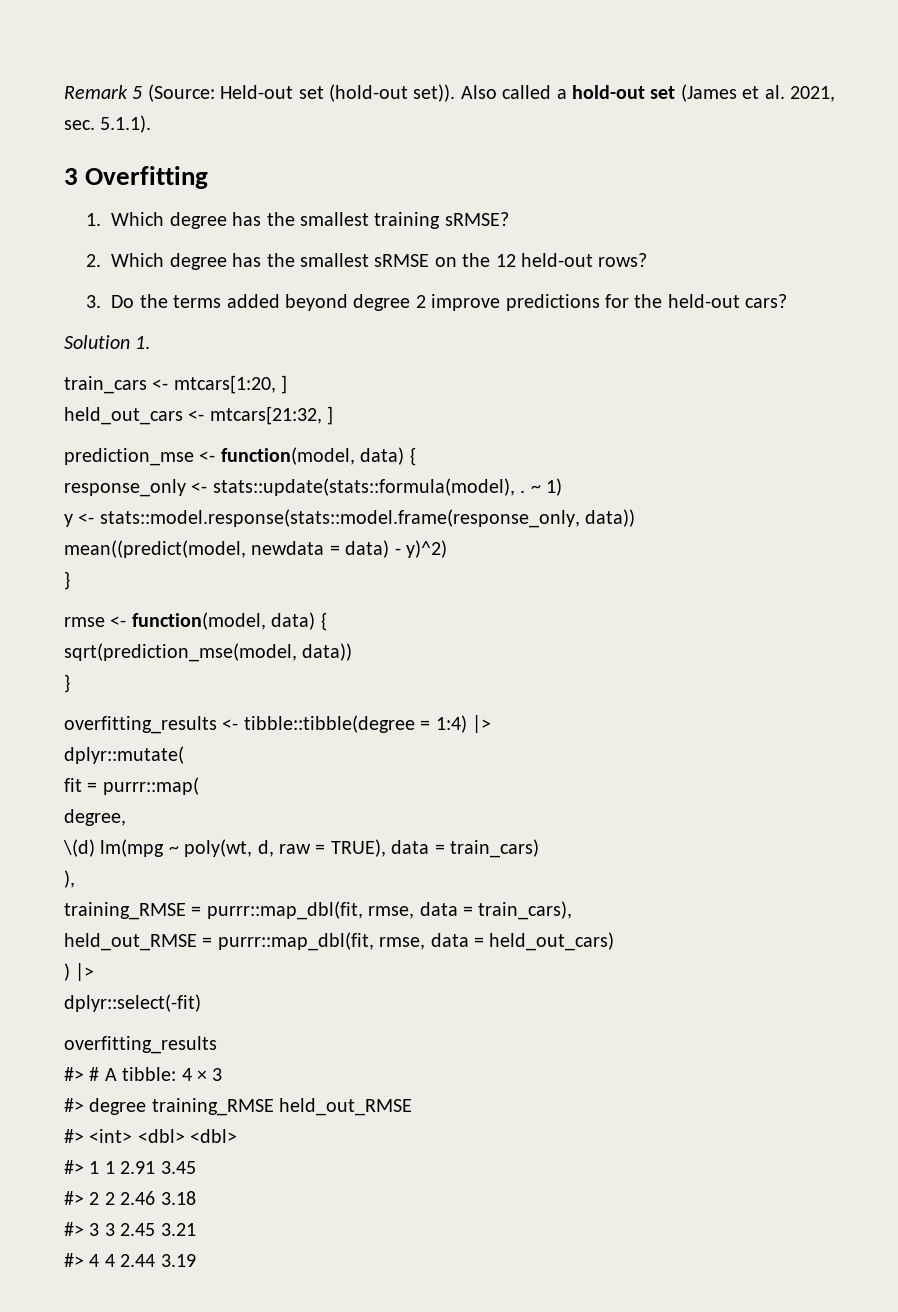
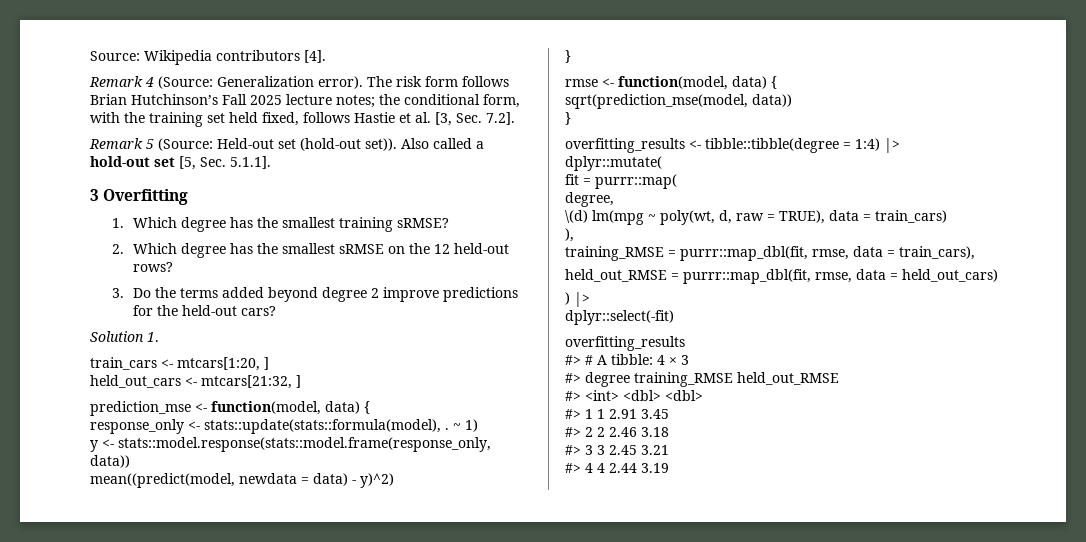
(64, 92) none -> [90,50,326,65] [89,76,509,89] [90,94,520,108] [90,112,515,127] Source: Wikipedia contributors [4]. // Remark 4 (Source: Generalization error). The risk form follows Brian Hutchinson’s Fall 2025 lecture notes; the conditional form, with the training set held fixed, follows Hastie et al. [3, Sec. 7.2]. //
[680,84,835,102] [64,115,152,133] (James et al. 2021, sec. 5.1.1). -> [179,156,271,170] [5, Sec. 5.1.1].

